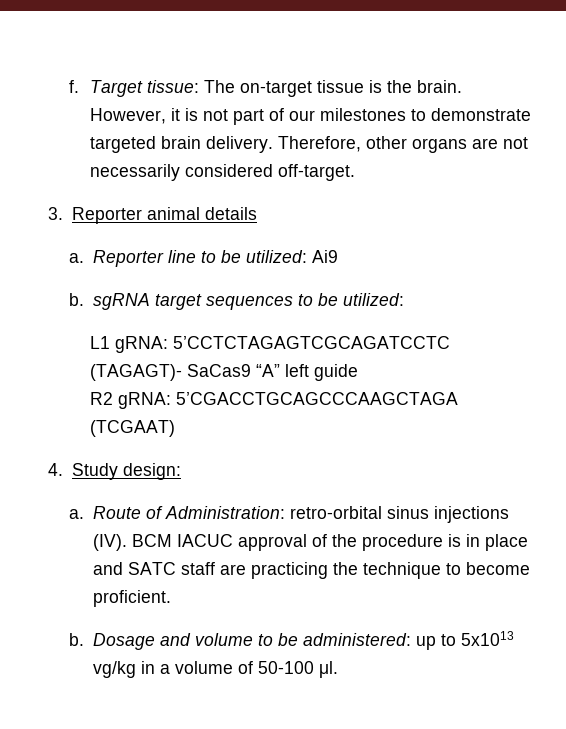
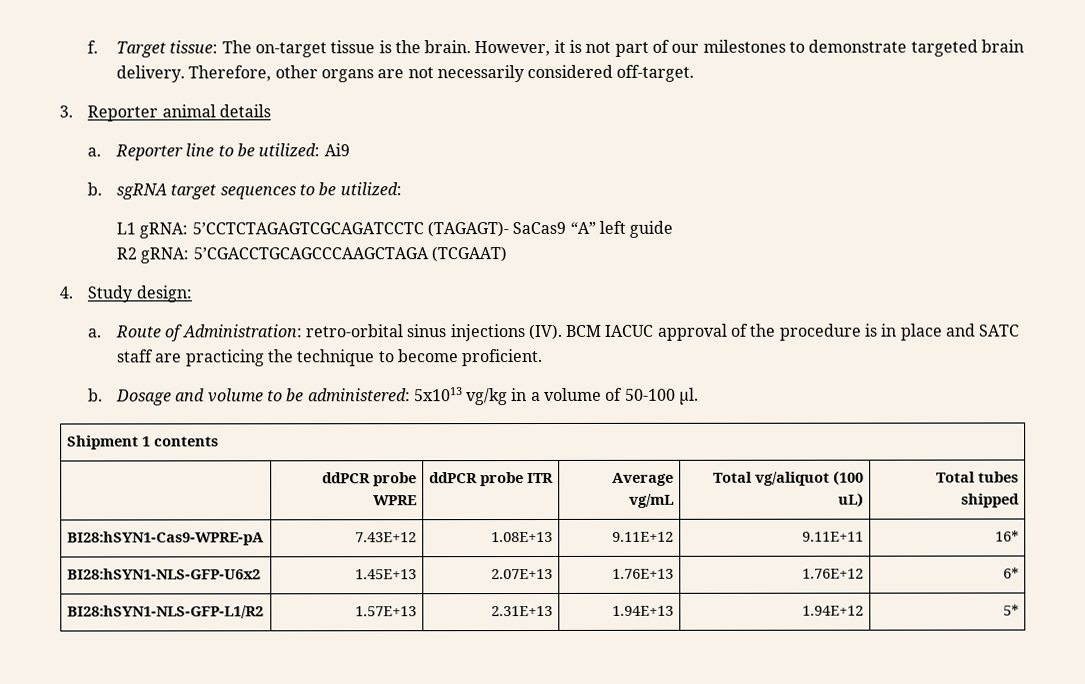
[415,634,456,650] up to -> (411, 395) none
(338, 669) none -> [66,435,219,450] [322,472,418,487] [373,495,418,506] [429,472,555,487] [612,472,675,486] [629,493,675,508] [713,470,865,486] [838,492,865,508] [936,471,1020,483] [961,493,1021,508] [66,531,264,546] [355,532,418,543] [491,531,554,543] [612,531,675,542] [802,531,865,542] [995,530,1020,542] [66,568,261,580] [355,569,418,580] [491,568,554,580] [612,568,675,579] [802,568,865,579] [1003,567,1020,579] [66,605,264,619] [355,606,418,617] [491,605,554,617] [612,605,675,616] [802,605,865,616] [1003,604,1020,616] // Shipment 1 contents // | ddPCR probe WPRE | ddPCR probe ITR | Average vg/mL | Total vg/aliquot (100 uL) | Total tubes shipped // BI28:hSYN1-Cas9-WPRE-pA | 7.43E+12 | 1.08E+13 | 9.11E+12 | 9.11E+11 | 16* // BI28:hSYN1-NLS-GFP-U6x2 | 1.45E+13 | 2.07E+13 | 1.76E+13 | 1.76E+12 | 6* // BI28:hSYN1-NLS-GFP-L1/R2 | 1.57E+13 | 2.31E+13 | 1.94E+13 | 1.94E+12 | 5*

